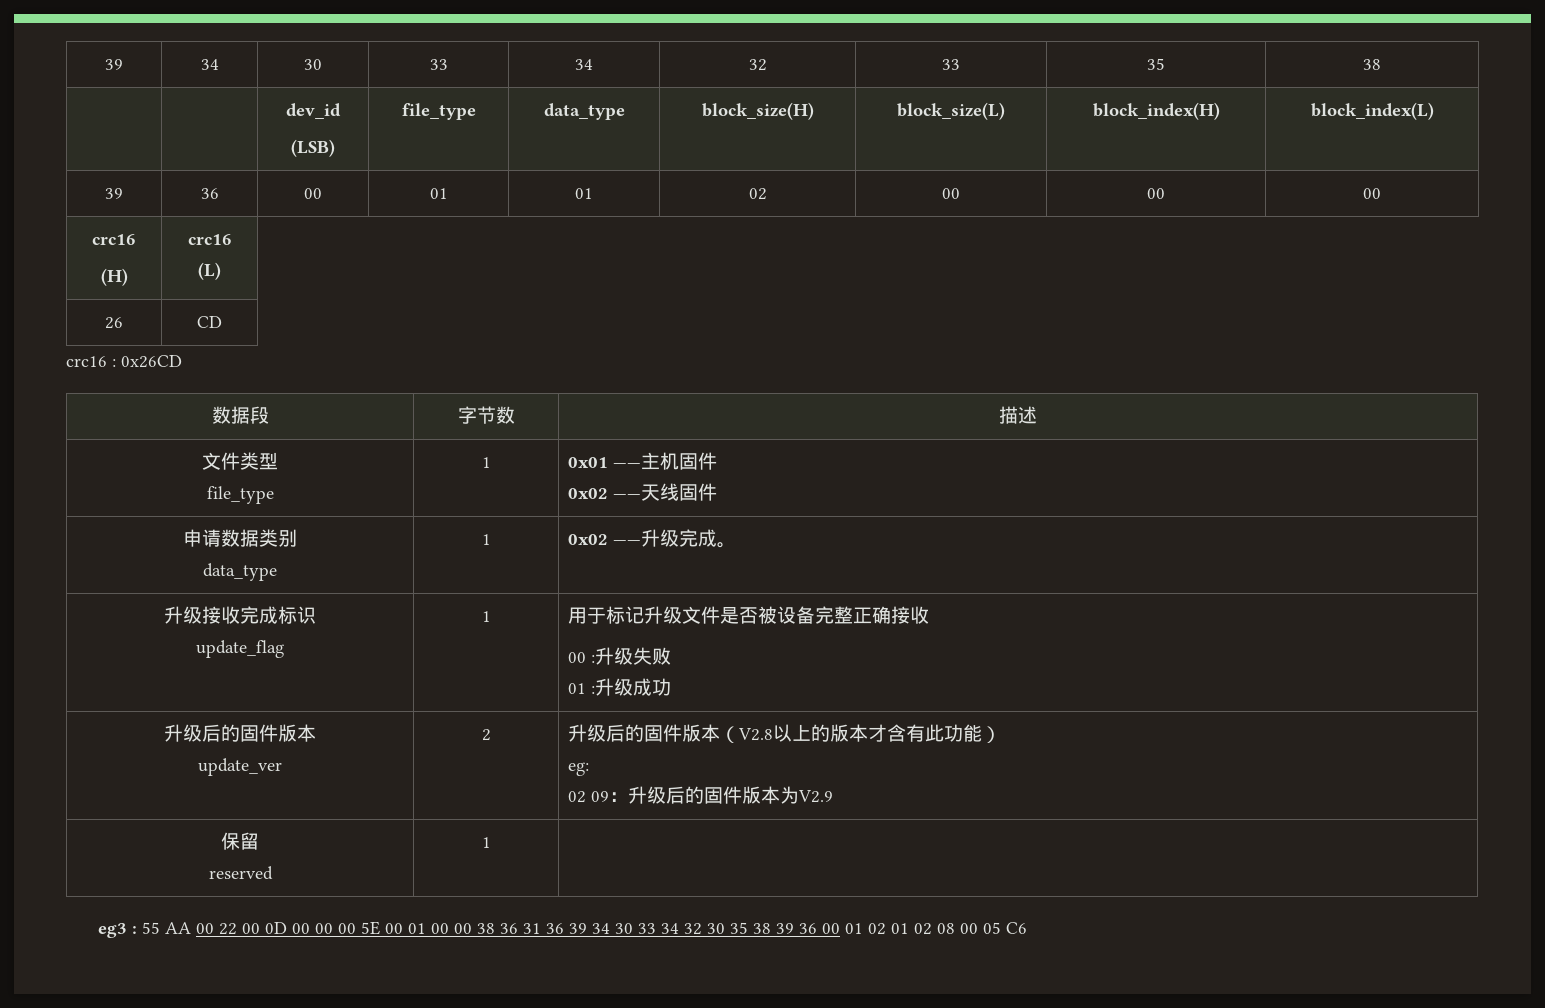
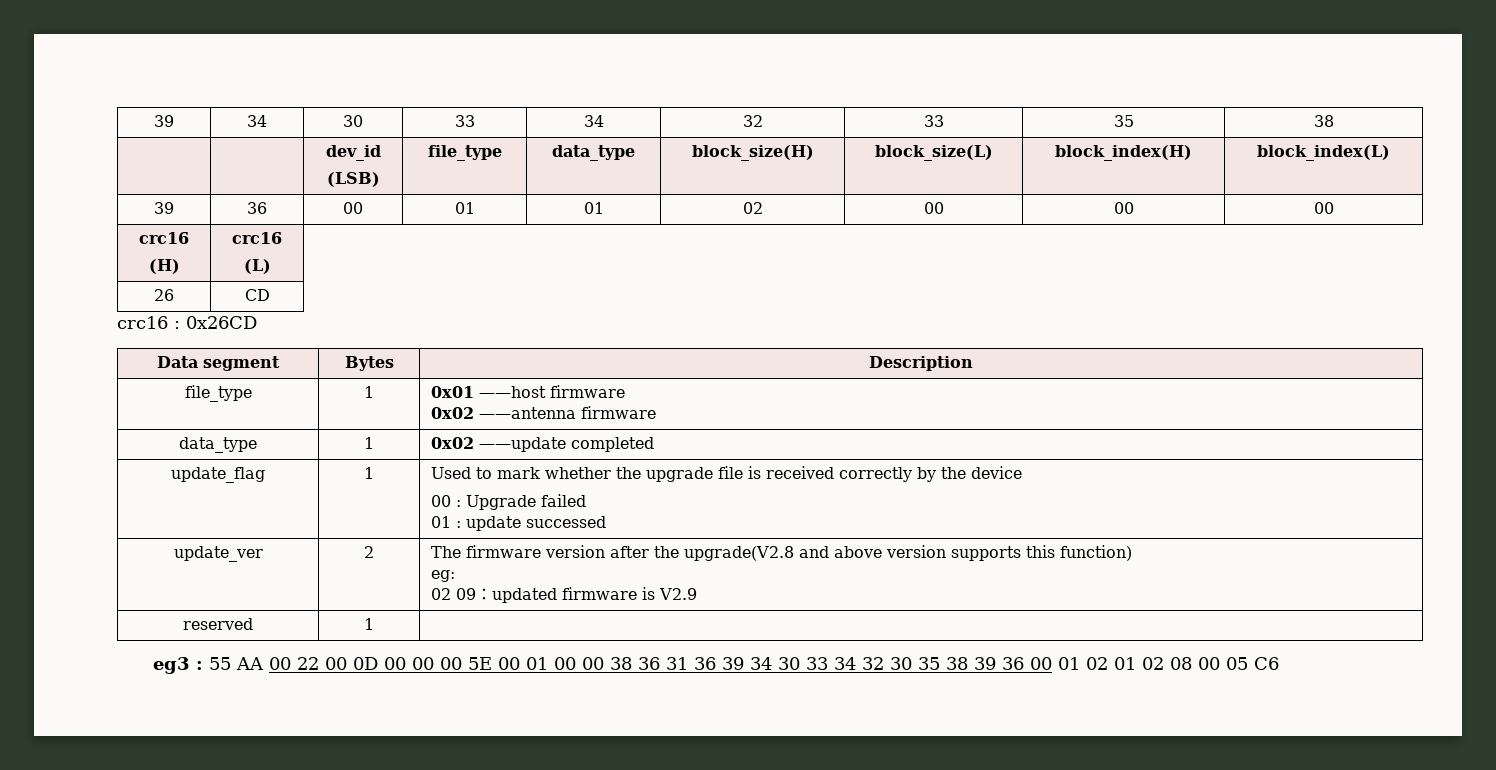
[211,406,269,424] [457,406,515,424] [998,406,1037,424] [202,452,278,470] [206,486,274,504] [481,457,491,468] [567,452,717,470] [567,483,717,501] [183,529,297,547] [203,563,277,581] [481,534,491,545] [567,529,736,548] [164,606,316,624] [196,640,284,658] [481,611,491,622] [567,606,929,624] 数据段 | 字节数 | 描述 // 文件类型 // file_type | 1 | 0x01 ——主机固件 // 0x02 ——天线固件 // 申请数据类别 // data_type | 1 | 0x02 ——升级完成。 // 升级接收完成标识 // update_flag | 1 | 用于标记升级文件是否被设备完整正确接收 -> [157,356,280,371] [344,356,394,371] [869,356,973,371] [184,385,252,402] [364,386,374,398] [430,385,625,398] [430,406,656,419] [179,437,257,453] [364,437,374,449] [430,437,654,452] [171,467,265,483] [364,467,374,479] [430,466,1022,482] Data segment | Bytes | Description // file_type | 1 | 0x01 ——host firmware // 0x02 ——antenna firmware // data_type | 1 | 0x02 ——update completed // update_flag | 1 | Used to mark whether the upgrade file is received correctly by the device
[594,647,671,665] 升级失败 -> [465,494,586,510] Upgrade failed
[594,678,671,696] [164,724,316,742] [198,758,282,776] [481,729,491,741] [567,724,1001,743] 升级成功 // 升级后的固件版本 // update_ver | 2 | 升级后的固件版本（V2.8以上的版本才含有此功能） -> [465,516,606,531] [173,546,263,562] [364,546,374,558] [430,545,1132,561] update successed // update_ver | 2 | The firmware version after the upgrade(V2.8 and above version supports this function)
[627,786,799,804] 升级后的固件版本为 -> [491,587,655,603] updated firmware is
[221,832,259,850] 保留 // -> (697, 594) none

